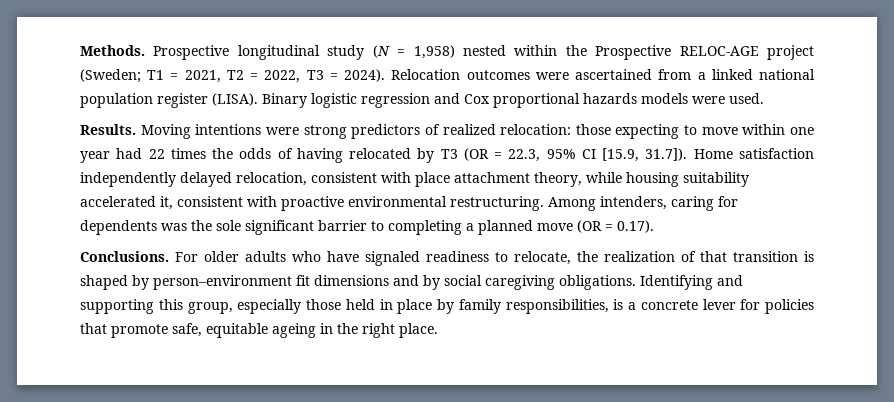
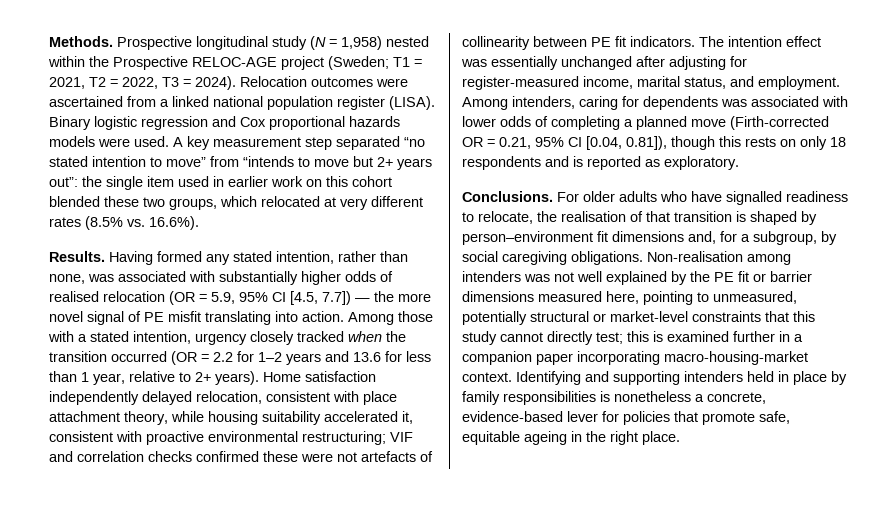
[80,124,814,139] [80,148,688,163] // Results. Moving intentions were strong predictors of realized relocation: those expecting to move within one year had 22 times the odds of having relocated by T3 (OR = 22.3, 95% CI [15.9, 31.7]). -> [173,136,425,150] [49,156,432,170] [49,176,392,190] [49,196,423,210] [49,216,199,230] [49,251,408,265] [49,271,393,285] [49,291,431,305] [49,311,433,325] [48,331,406,345] [49,351,431,365] [49,371,259,385] A key measurement step separated “no stated intention to move” from “intends to move but 2+ years out”: the single item used in earlier work on this cohort blended these two groups, which relocated at very different rates (8.5% vs. 16.6%). // Results. Having formed any stated intention, rather than none, was associated with substantially higher odds of realised relocation (OR = 5.9, 95% CI [4.5, 7.7]) — the more novel signal of PE misfit translating into action. Among those with a stated intention, urgency closely tracked when the transition occurred (OR = 2.2 for 1–2 years and 13.6 for less than 1 year, relative to 2+ years).
[450,196,544,211] restructuring. -> [302,431,413,445] [49,451,433,462] [462,36,821,50] [461,56,747,70] [462,76,840,90] restructuring; VIF and correlation checks confirmed these were not artefacts of collinearity between PE fit indicators. The intention effect was essentially unchanged after adjusting for register-measured income, marital status, and employment.
[191,220,654,235] the sole significant barrier to completing a planned move (OR = 0.17). -> [751,96,848,107] [462,116,829,130] [462,136,846,150] [462,156,739,170] associated with lower odds of completing a planned move (Firth-corrected OR = 0.21, 95% CI [0.04, 0.81]), though this rests on only 18 respondents and is reported as exploratory.
[365,251,420,266] signaled -> [726,191,782,205] signalled
[604,251,675,262] realization -> [561,211,626,222] realisation
[393,275,743,290] [80,299,341,314] and by social caregiving obligations. Identifying and supporting this group, especially those -> [688,231,837,245] [462,251,791,265] [462,271,812,285] [462,291,797,305] [462,311,815,325] [462,331,803,345] [462,351,808,365] [462,371,743,385] and, for a subgroup, by social caregiving obligations. Non-realisation among intenders was not well explained by the PE fit or barrier dimensions measured here, pointing to unmeasured, potentially structural or market-level constraints that this study cannot directly test; this is examined further in a companion paper incorporating macro-housing-market context. Identifying and supporting intenders
[505,299,698,314] responsibilities, is a concrete -> [503,391,766,405] [462,411,563,422] responsibilities is nonetheless a concrete, evidence-based

